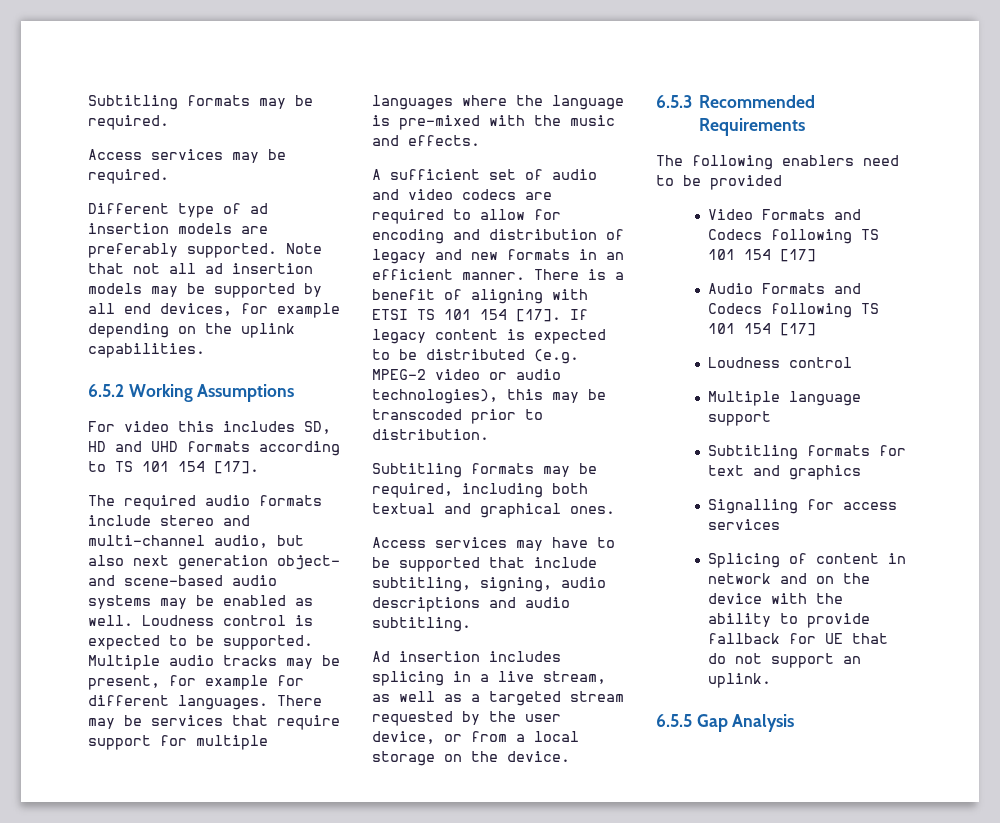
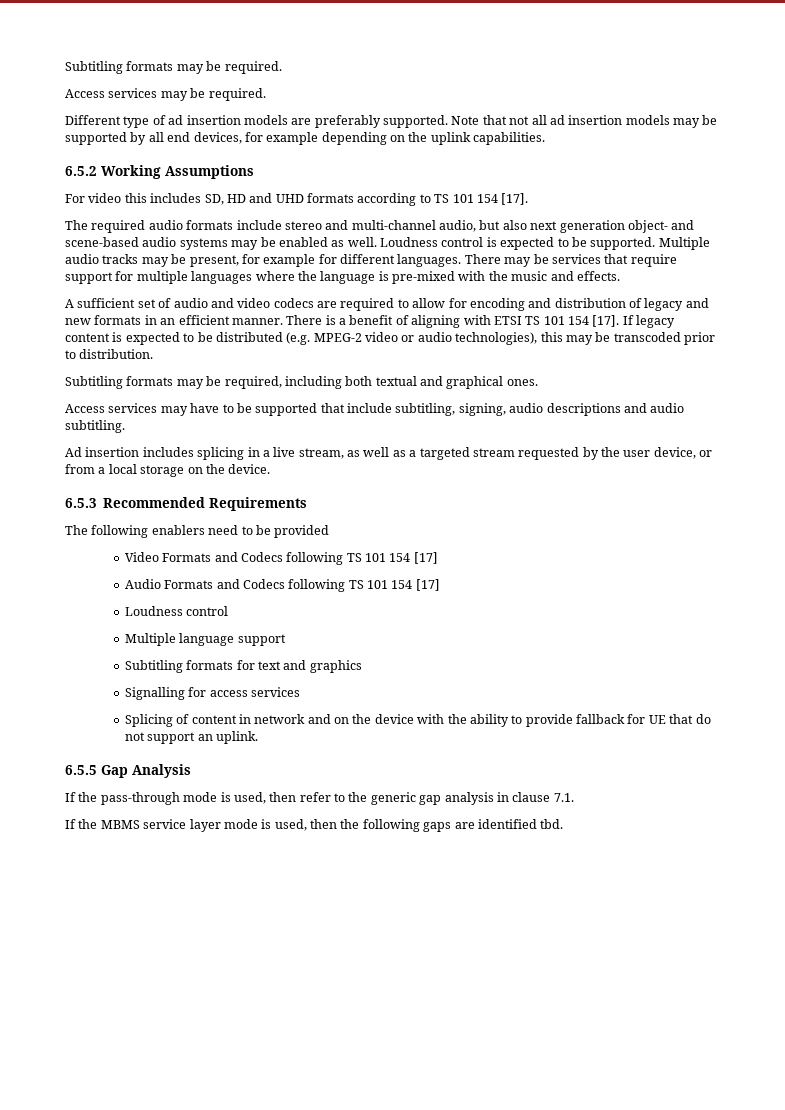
(795, 723) none -> [65,792,574,805] [65,819,564,832] // If the pass-through mode is used, then refer to the generic gap analysis in clause 7.1. // If the MBMS service layer mode is used, then the following gaps are identified tbd.

